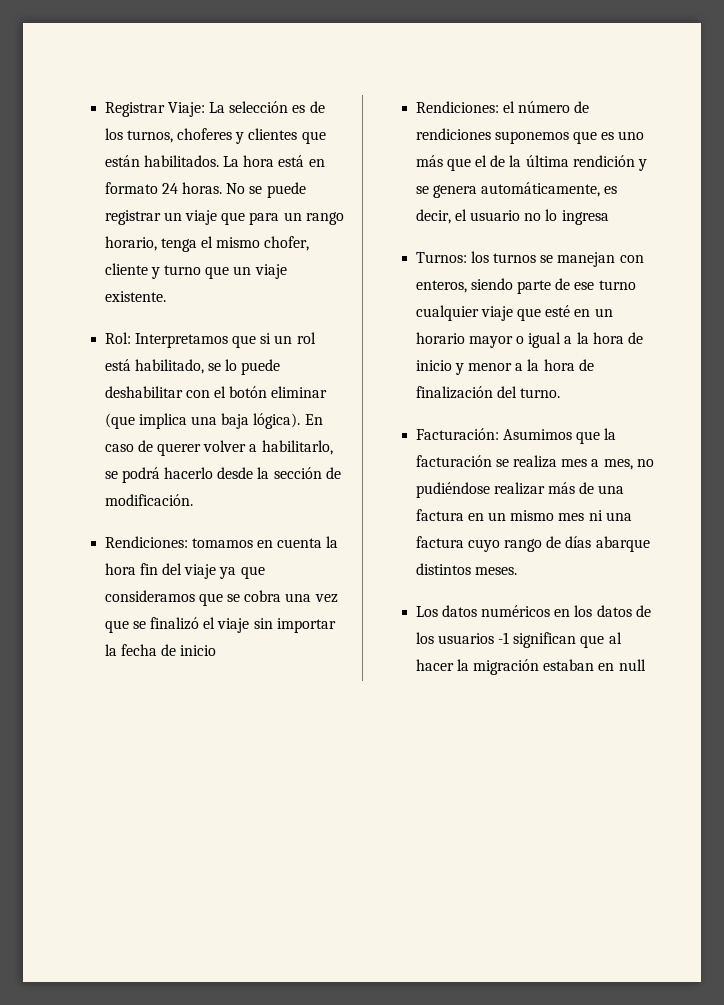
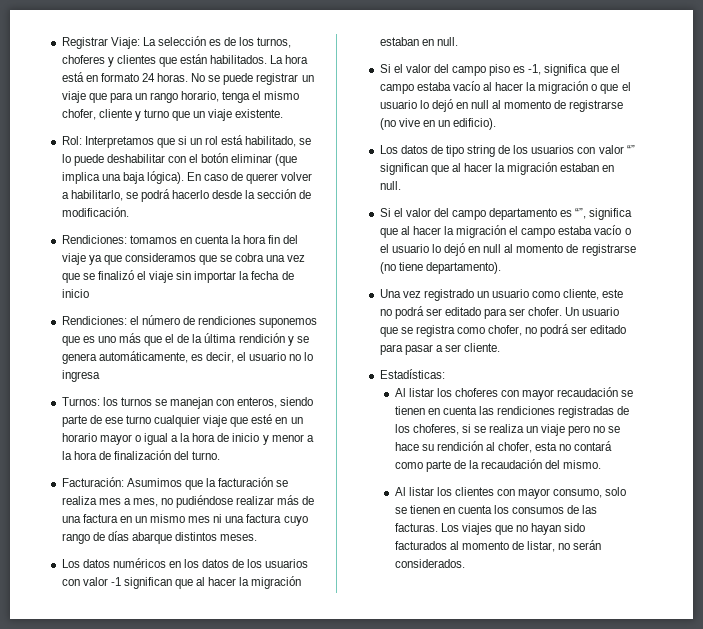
(494, 638) none -> [61,577,108,586] con valor
[618,659,646,671] null -> [436,37,458,46] [379,64,620,76] [379,81,631,94] [379,99,624,112] [379,118,497,130] [379,145,635,157] [379,162,615,175] [379,181,401,190] [379,208,633,220] [379,225,631,238] [379,243,636,256] [379,262,501,274] [379,289,624,301] [379,306,620,319] [379,324,627,337] [379,343,501,355] [379,369,445,379] [394,387,634,400] [394,406,630,418] [394,424,621,436] [394,441,613,453] [394,459,602,472] [394,487,627,499] [394,505,598,514] [394,523,586,535] [394,540,602,552] [394,559,465,568] null. // Si el valor del campo piso es -1, significa que el campo estaba vacío al hacer la migración o que el usuario lo dejó en null al momento de registrarse (no vive en un edificio). // Los datos de tipo string de los usuarios con valor “” significan que al hacer la migración estaban en null. // Si el valor del campo departamento es “”, significa que al hacer la migración el campo estaba vacío o el usuario lo dejó en null al momento de registrarse (no tiene departamento). // Una vez registrado un usuario como cliente, este no podrá ser editado para ser chofer. Un usuario que se registra como chofer, no podrá ser editado para pasar a ser cliente. // Estadísticas: // Al listar los choferes con mayor recaudación se tienen en cuenta las rendiciones registradas de los choferes, si se realiza un viaje pero no se hace su rendición al chofer, esta no contará como parte de la recaudación del mismo. // Al listar los clientes con mayor consumo, solo se tienen en cuenta los consumos de las facturas. Los viajes que no hayan sido facturados al momento de listar, no serán considerados.

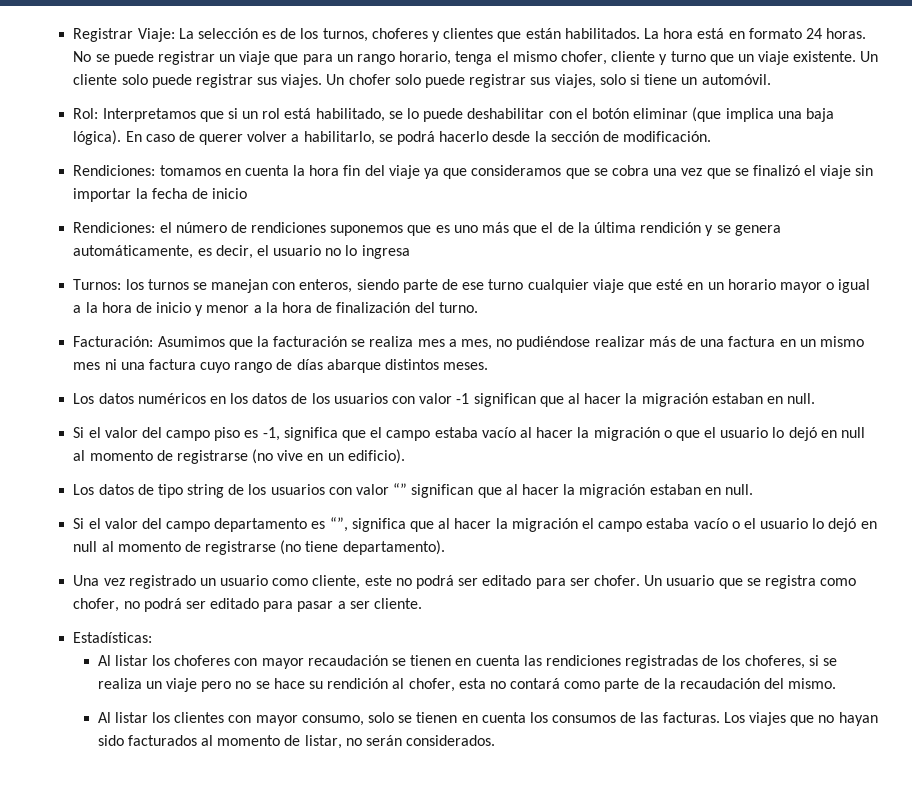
(284, 113) none -> [860,51,879,62] [73,74,771,88] Un cliente solo puede registrar sus viajes. Un chofer solo puede registrar sus viajes, solo si tiene un automóvil.

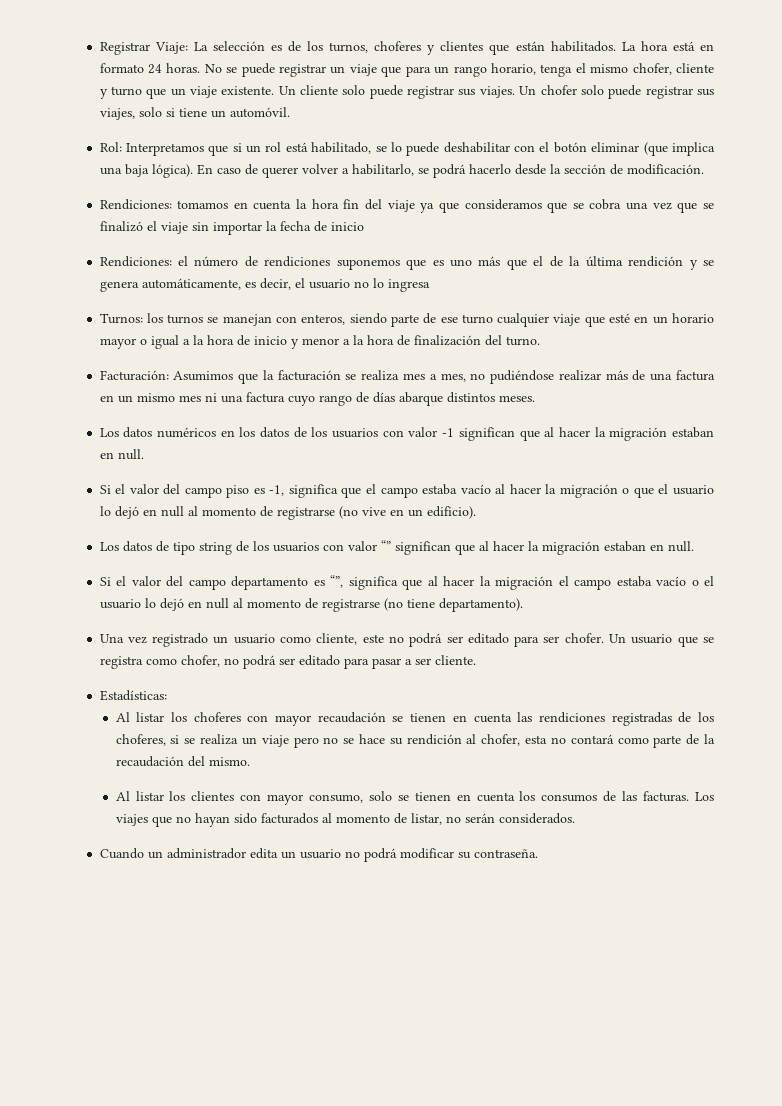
(496, 740) none -> [99,848,538,862] // Cuando un administrador edita un usuario no podrá modificar su contraseña.

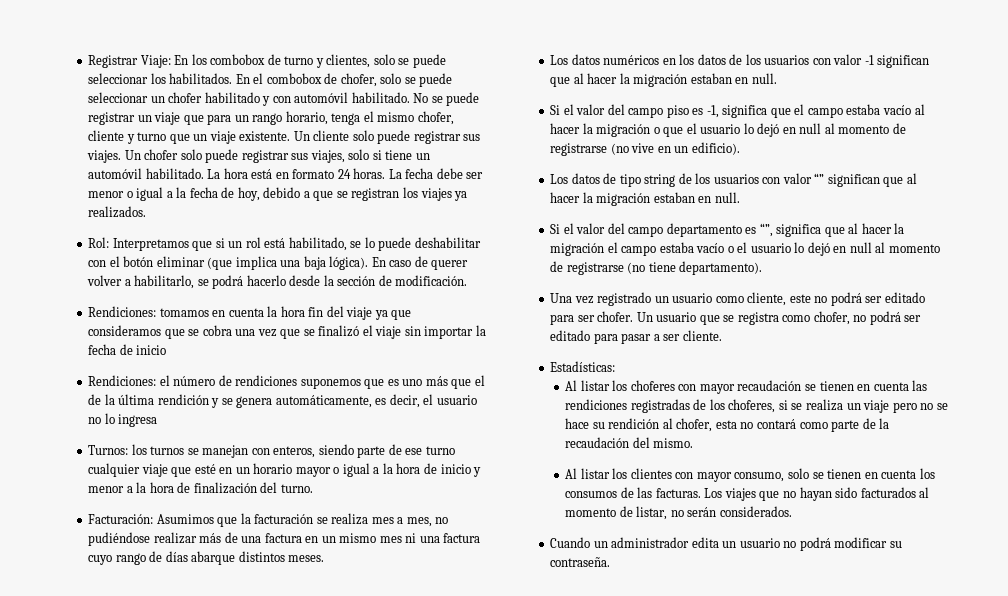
[193,41,714,55] [99,63,201,74] La selección es de los turnos, choferes y clientes que están habilitados. La hora está en formato 24 horas. -> [174,54,446,68] [88,73,453,87] [88,92,410,106] En los combobox de turno y clientes, solo se puede seleccionar los habilitados. En el combobox de chofer, solo se puede seleccionar un chofer habilitado y con automóvil habilitado.
[229,107,290,118] automóvil. -> [88,168,484,179] [88,187,468,201] [88,206,147,218] automóvil habilitado. La hora está en formato 24 horas. La fecha debe ser menor o igual a la fecha de hoy, debido a que se registran los viajes ya realizados.

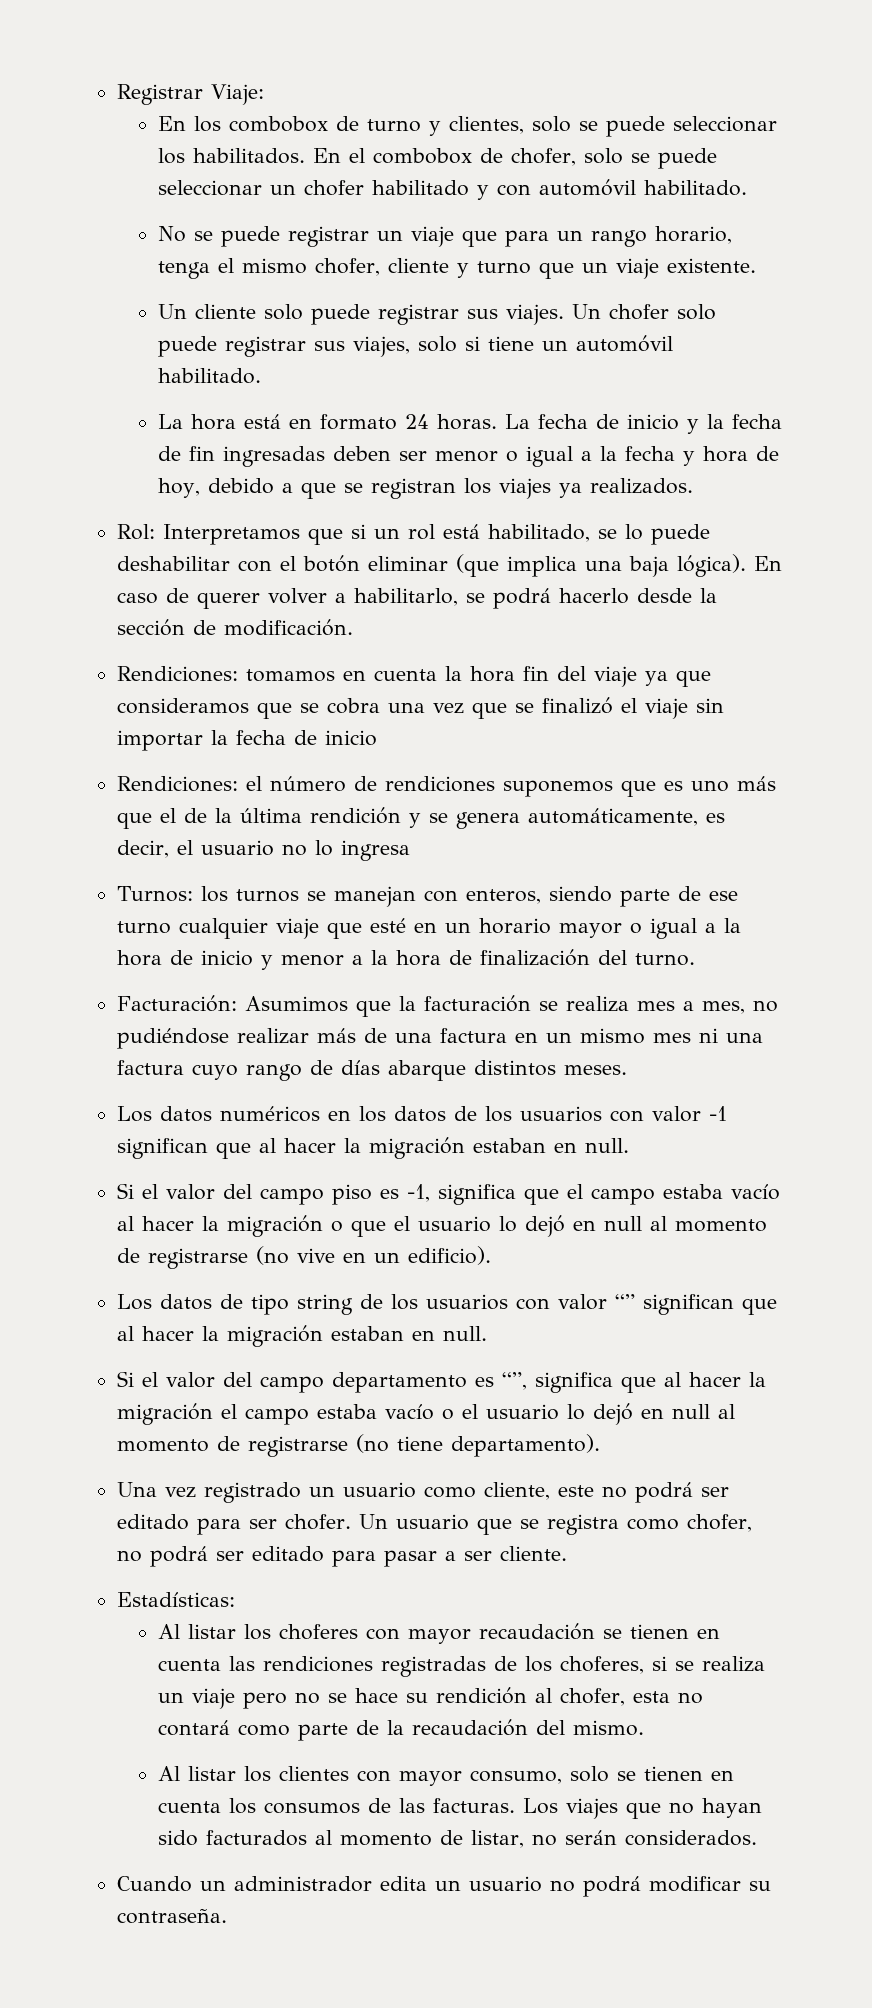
(171, 61) none -> (265, 94) //
(410, 97) none -> (748, 188) //
(291, 136) none -> (757, 265) //
(204, 173) none -> (262, 376) //
[436,168,463,179] debe -> [596,414,783,434] [158,446,392,467] de inicio y la fecha de fin ingresadas deben
(218, 192) none -> [683,446,749,466] y hora

